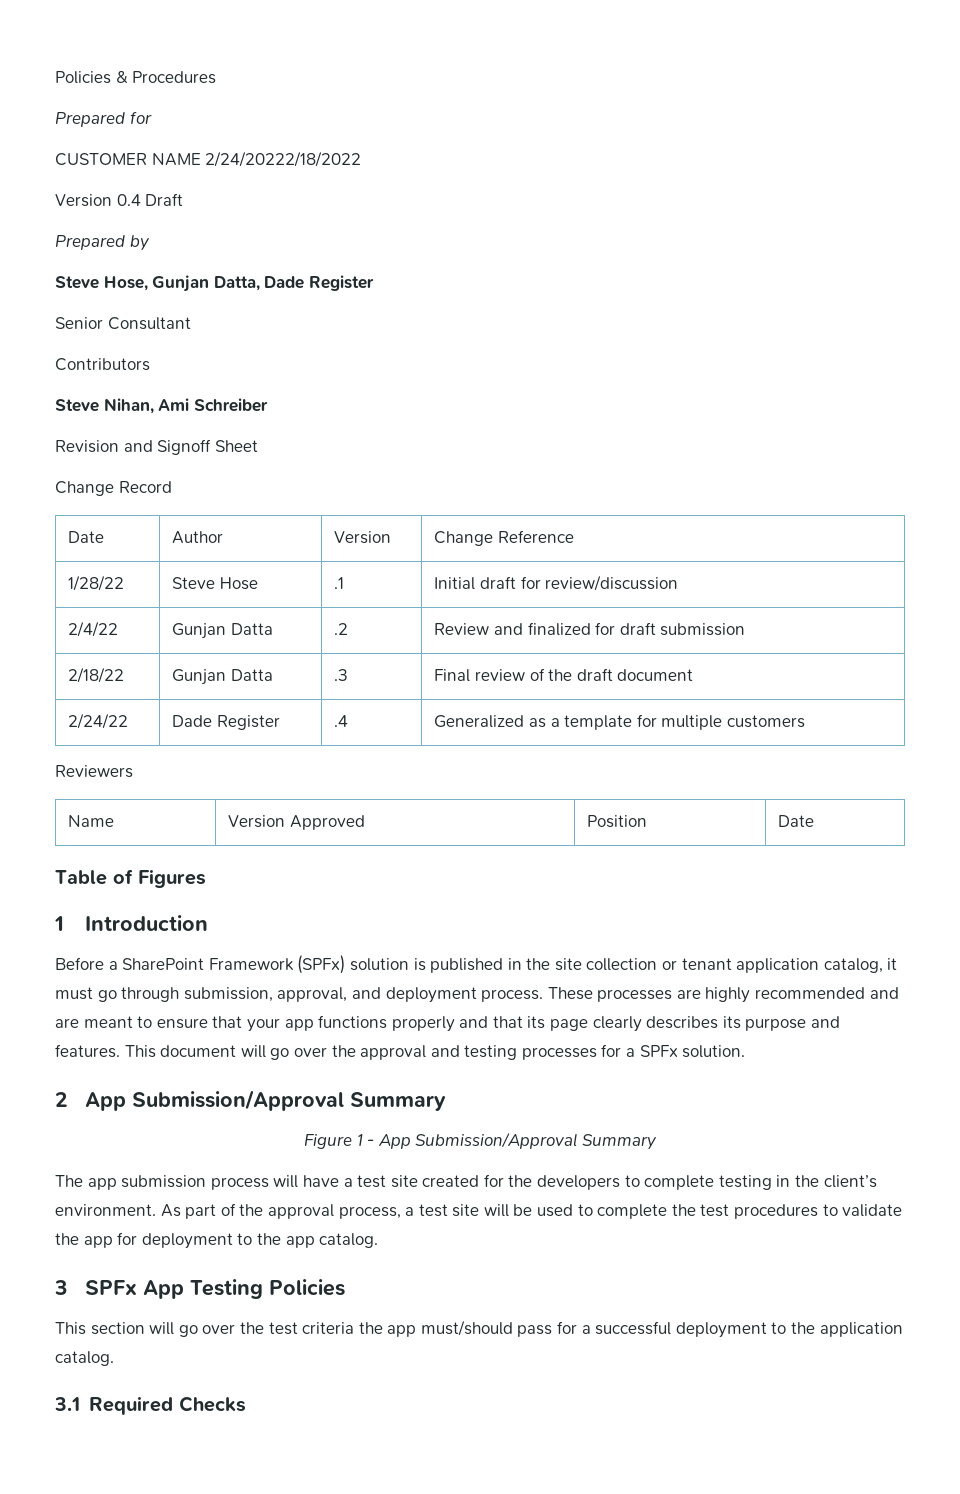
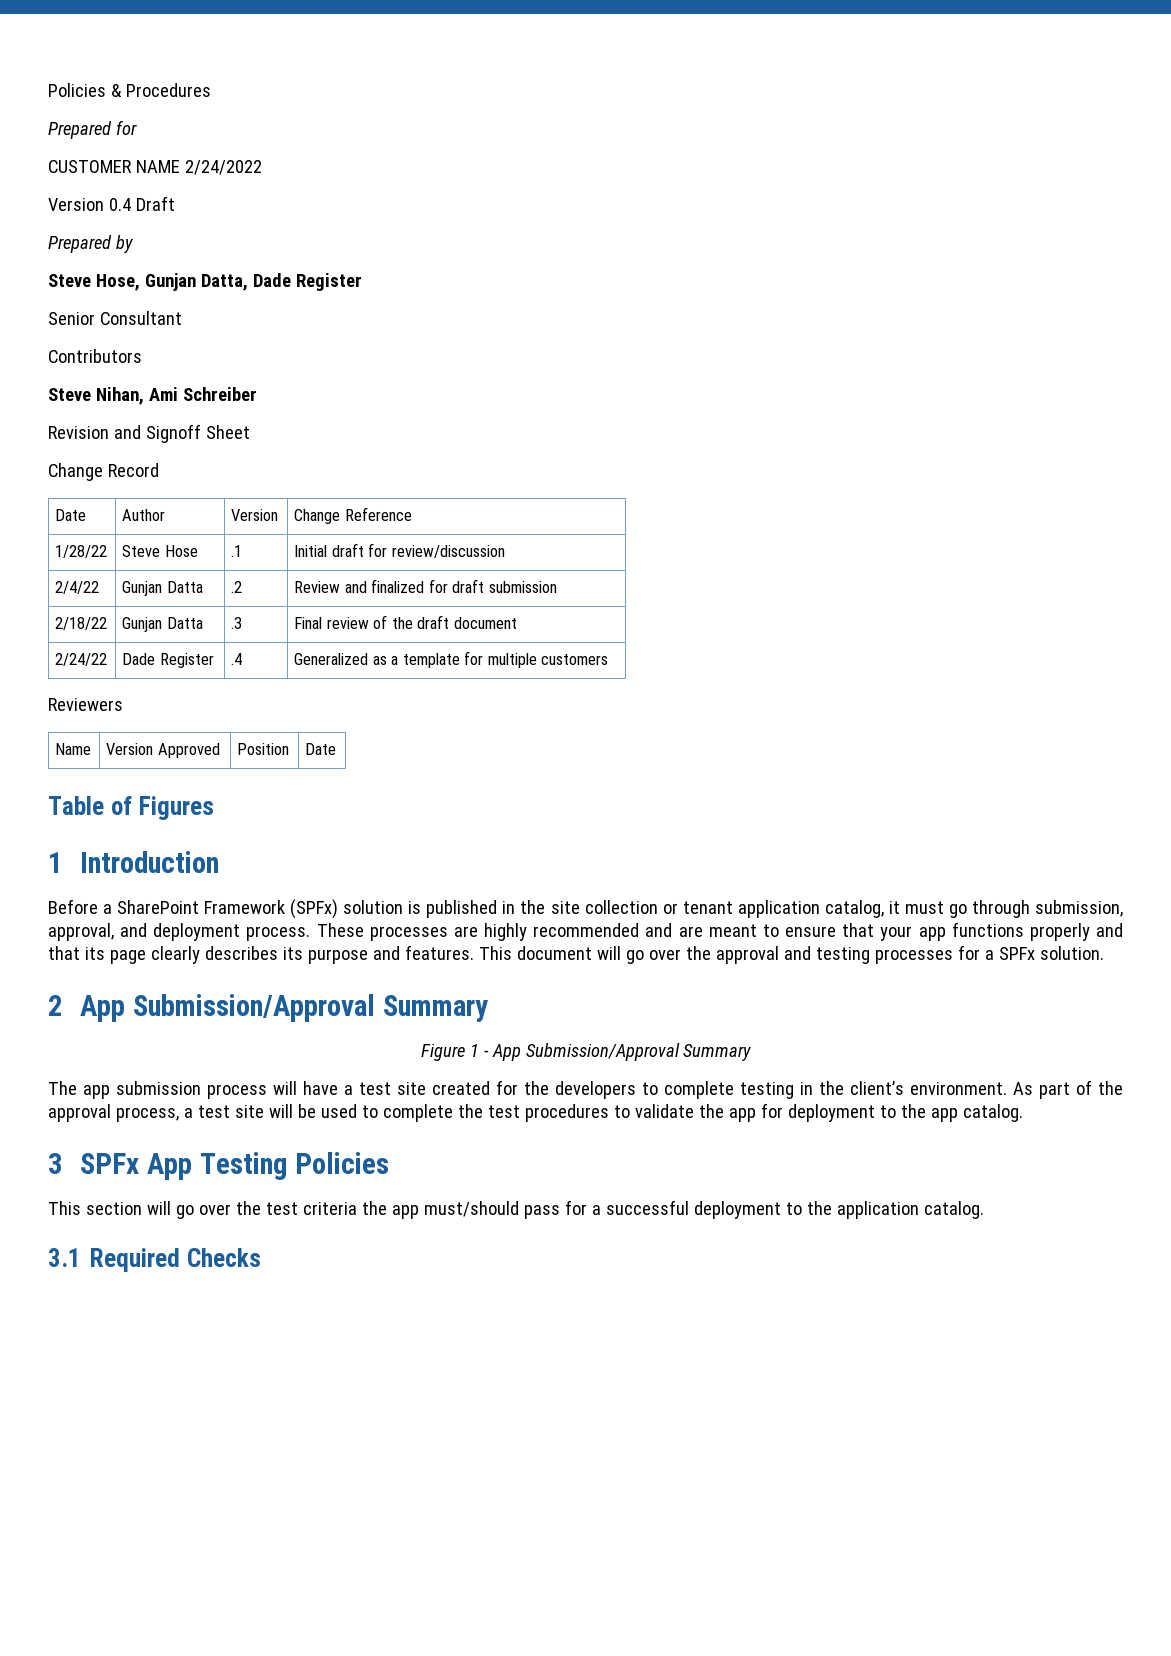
[205,151,362,167] 2/24/20222/18/2022 -> [184,160,262,175] 2/24/2022

